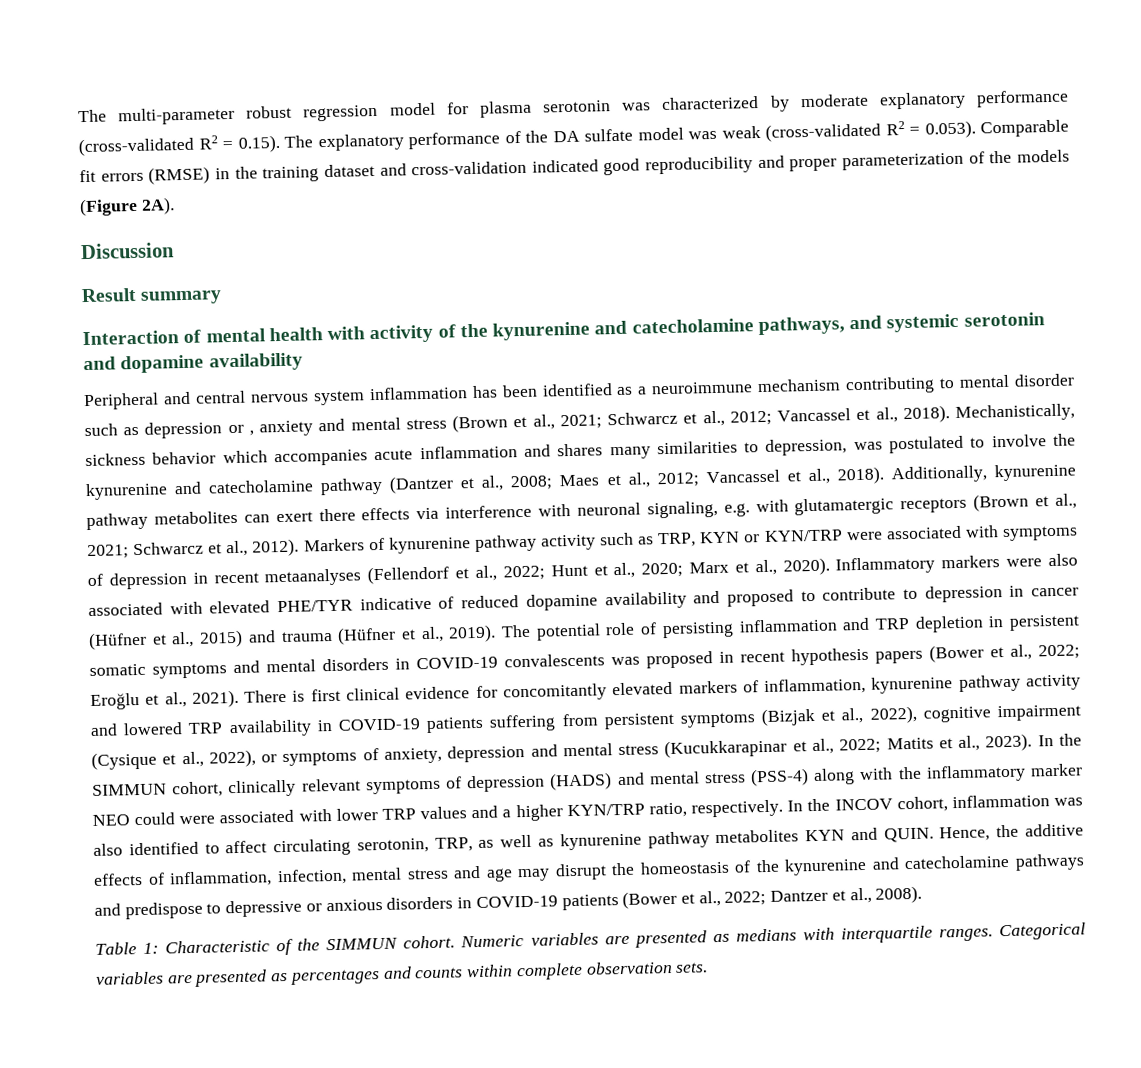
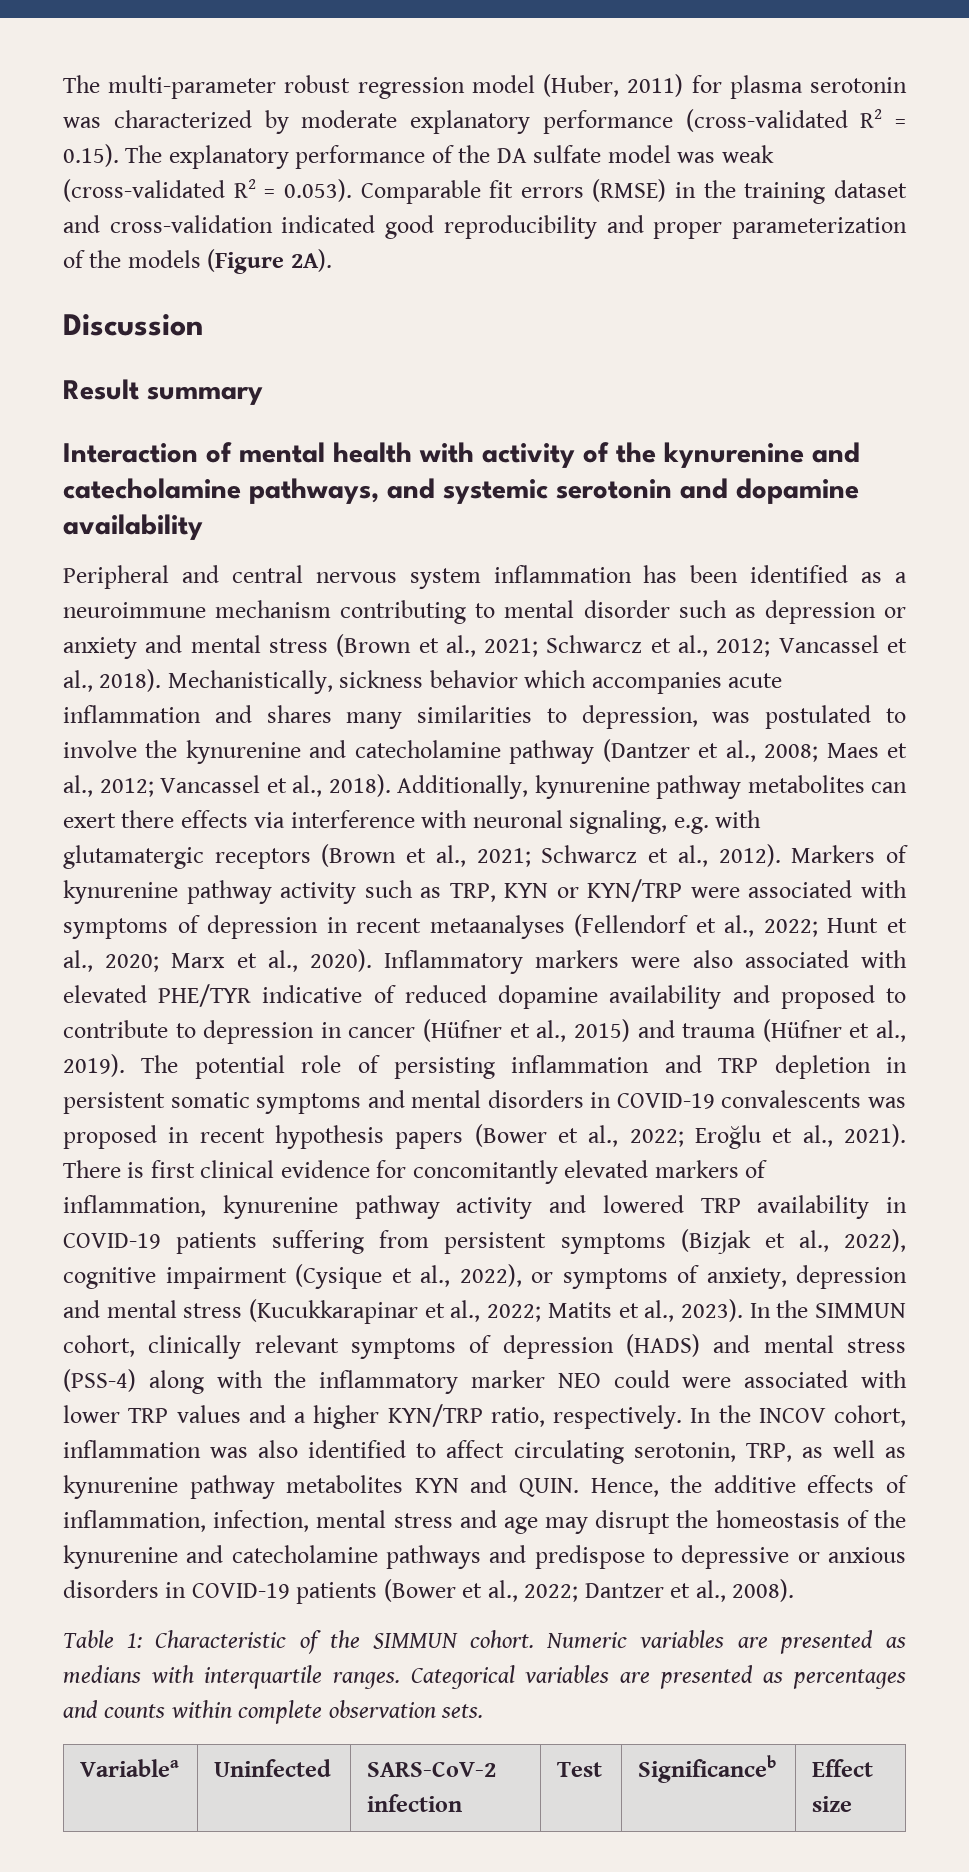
(436, 109) none -> [543,74,684,97] (Huber, 2011)
[248,430,254,436] , -> (906, 612) none
(709, 967) none -> [80,1759,180,1777] [214,1759,332,1777] [367,1762,497,1777] [367,1794,463,1812] [557,1762,603,1777] [638,1755,777,1783] [812,1759,874,1777] [812,1796,853,1812] // Variablea | Uninfected | SARS-CoV-2 infection | Test | Significanceb | Effect size

